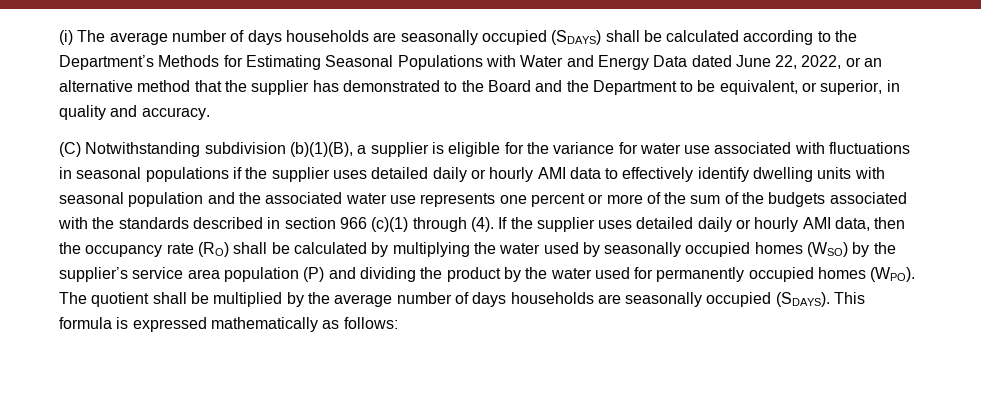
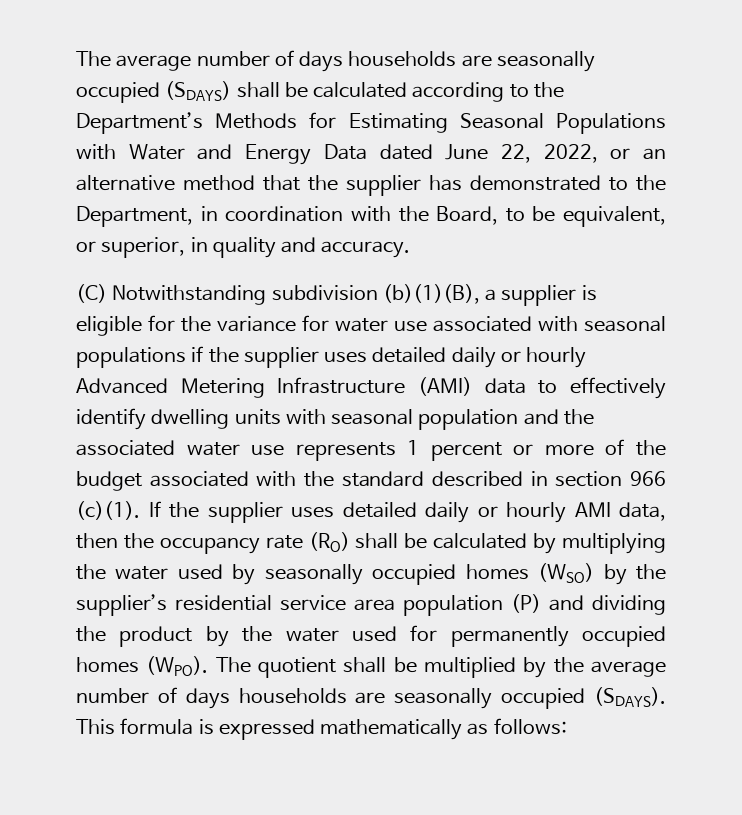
[59,30,73,45] (i) -> (76, 59) none
[487,80,677,95] Board and the Department -> [76,206,499,227] Department, in coordination with the Board,
[829,142,911,154] [59,167,72,179] fluctuations in -> (579, 324) none
[537,167,566,179] AMI -> [76,377,472,398] Advanced Metering Infrastructure (AMI)
[499,195,527,204] one -> [407,440,420,455] 1
[690,192,826,207] sum of the budgets -> [76,471,142,491] budget
[118,217,189,229] standards -> [341,471,425,487] standard
[371,217,494,232] (c)(1) through (4). -> [76,501,140,520] (c)(1).
(128, 274) none -> [175,595,273,611] residential

